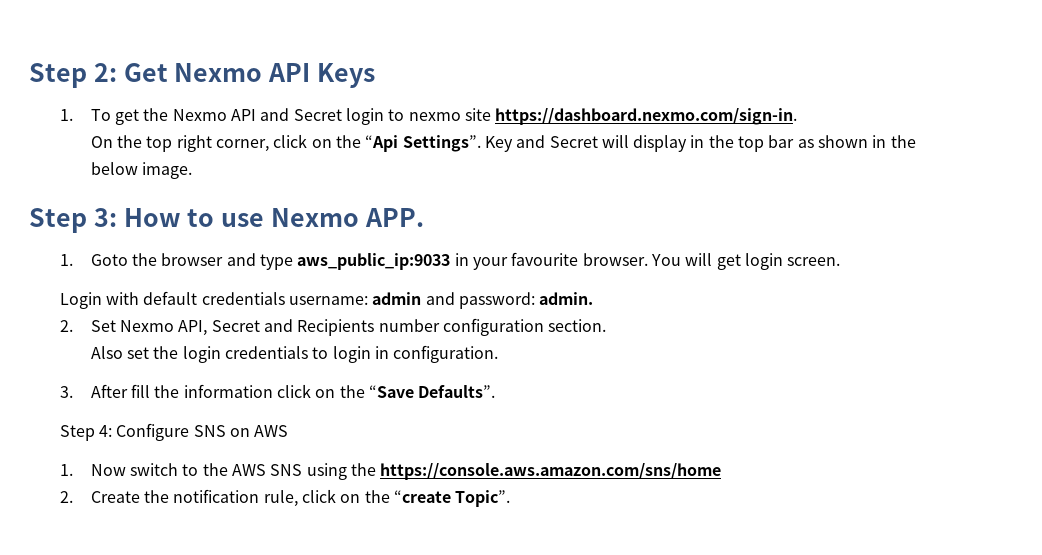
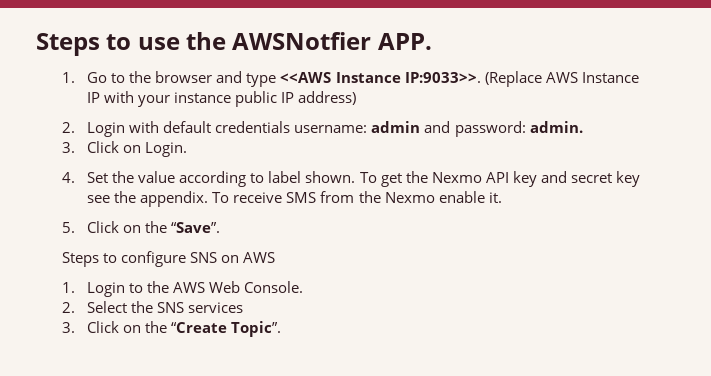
[29,63,375,88] [59,108,798,125] [90,134,916,152] [90,162,192,179] [29,208,359,233] Step 2: Get Nexmo API Keys // 1. To get the Nexmo API and Secret login to nexmo site https://dashboard.nexmo.com/sign-in. // On the top right corner, click on the “Api Settings”. Key and Secret will display in the top bar as shown in the below image. // Step 3: How to use Nexmo -> [36,32,372,56] Steps to use the AWSNotfier
[90,254,128,266] Goto -> [87,72,126,83] Go to
[297,252,841,270] aws_public_ip:9033 in your favourite browser. You will get login screen. // -> [280,71,639,87] [87,91,357,107] [61,122,75,133] <<AWS Instance IP:9033>>. (Replace AWS Instance IP with your instance public IP address) // 2.
[59,318,607,336] [90,345,499,363] [59,384,496,398] [59,423,190,441] 2. Set Nexmo API, Secret and Recipients number configuration section. // Also set the login credentials to login in configuration. // 3. After fill the information click on the “Save Defaults”. // Step 4: Configure -> [61,141,188,157] [61,171,640,187] [87,191,502,207] [61,221,221,233] [61,251,186,267] 3. Click on Login. // 4. Set the value according to label shown. To get the Nexmo API key and secret key see the appendix. To receive SMS from the Nexmo enable it. // 5. Click on the “Save”. // Steps to configure
[90,463,178,476] Now switch -> [87,282,126,297] Login
[270,463,722,480] [59,489,451,507] SNS using the https://console.aws.amazon.com/sns/home // 2. Create the notification rule, click on the “create -> [209,281,304,293] [61,301,244,313] [61,321,228,333] Web Console. // 2. Select the SNS services // 3. Click on the “Create

